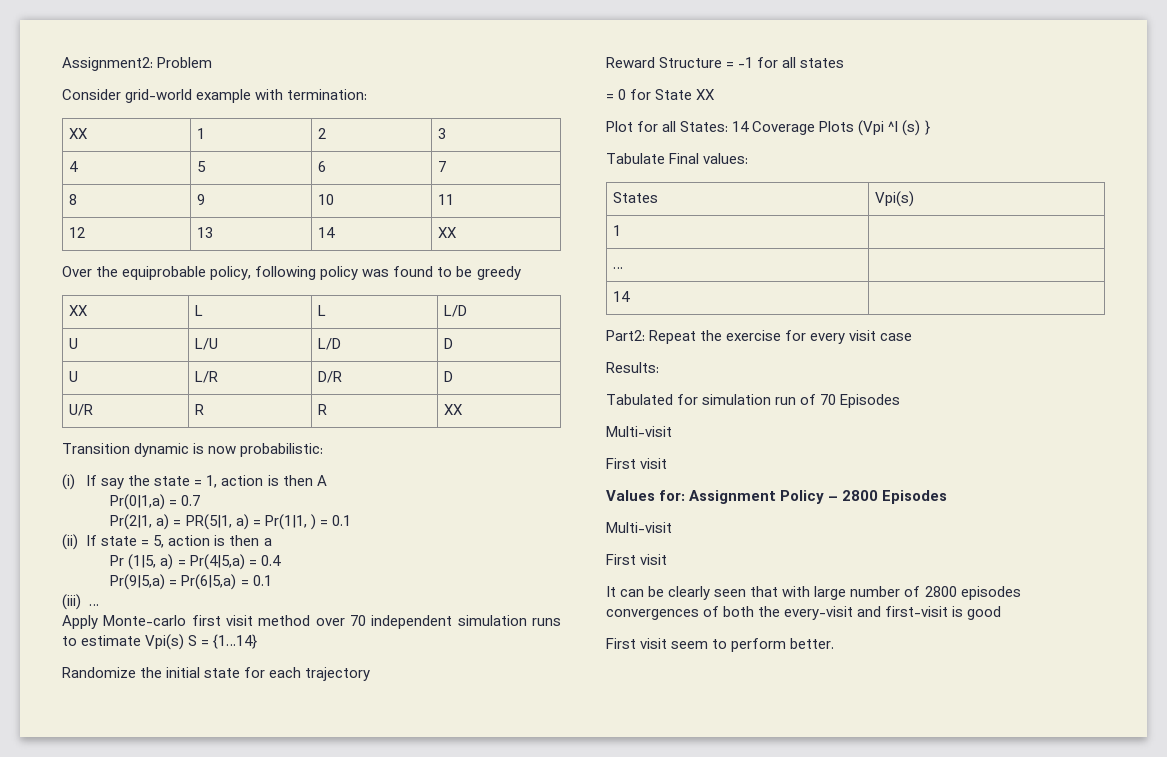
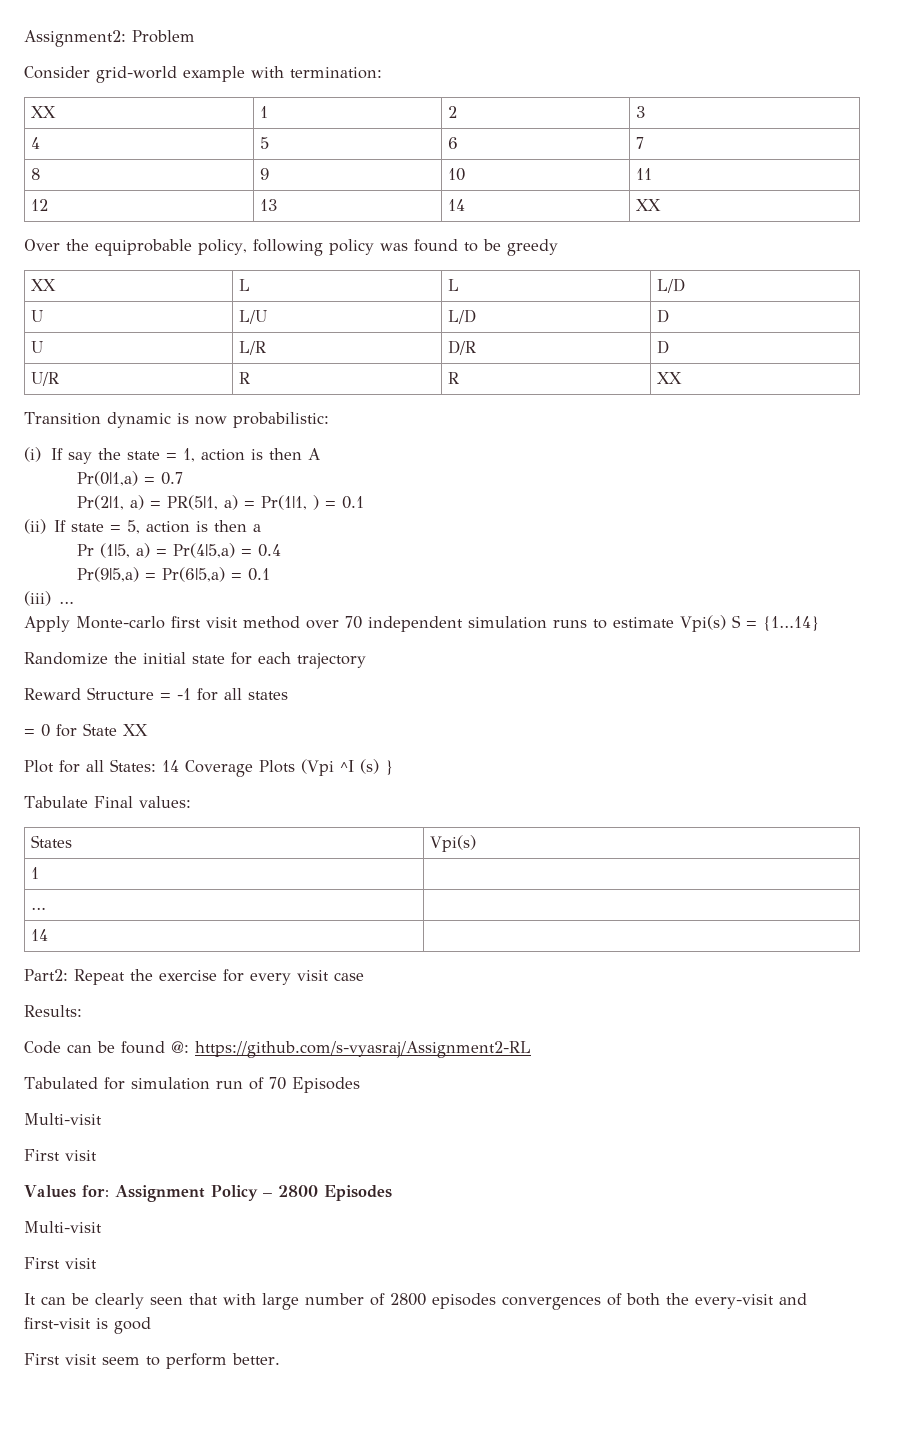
(659, 367) none -> [24,1041,531,1058] // Code can be found @: https://github.com/s-vyasraj/Assignment2-RL

